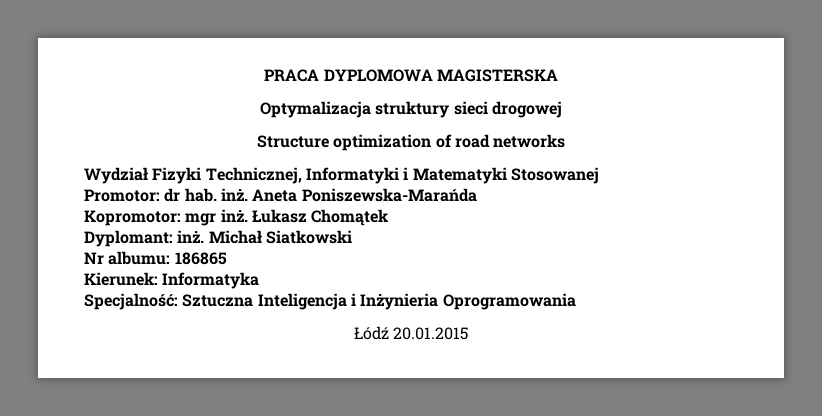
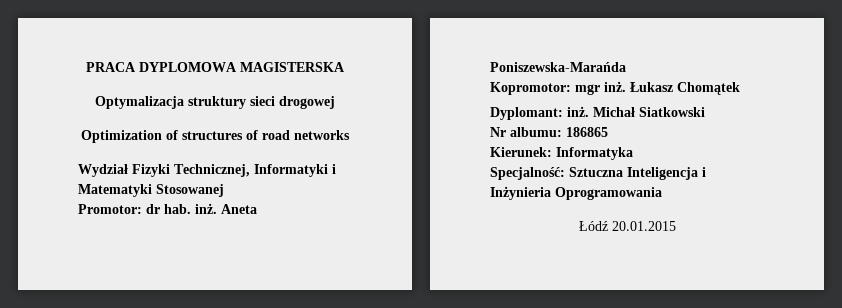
[256,134,432,151] Structure optimization -> [81,130,243,143] Optimization of structures

